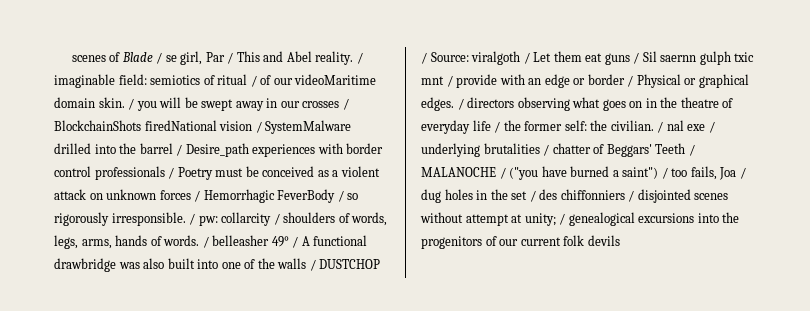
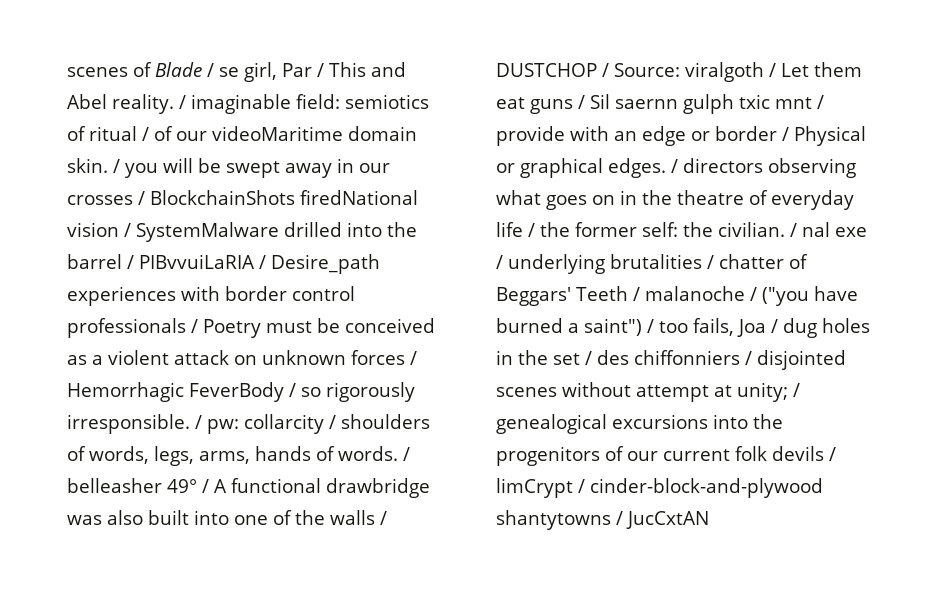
(183, 150) none -> [139,254,266,269] PIBvvuiLaRIA /
[421,167,496,177] MALANOCHE -> [644,286,745,301] malanoche
(620, 240) none -> [829,447,836,461] [496,478,823,498] [496,510,709,530] / limCrypt / cinder-block-and-plywood shantytowns / JucCxtAN

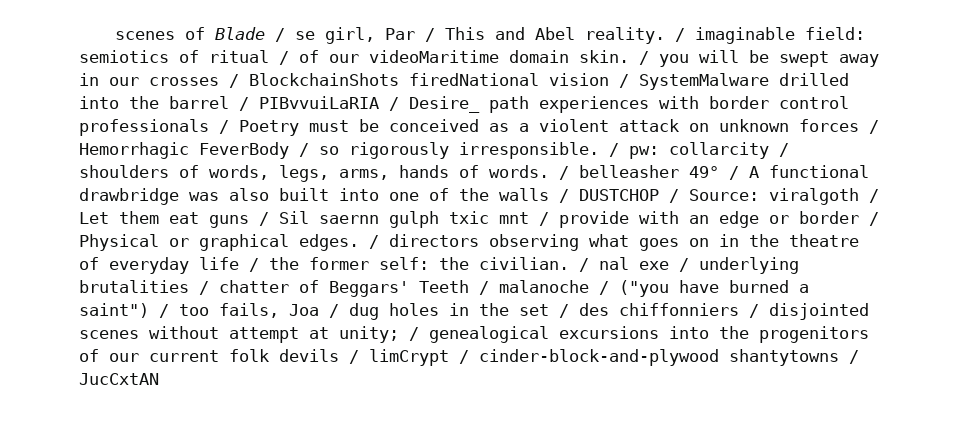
[271,254,380,274] Desire_path -> [409,96,529,113] Desire_ path

